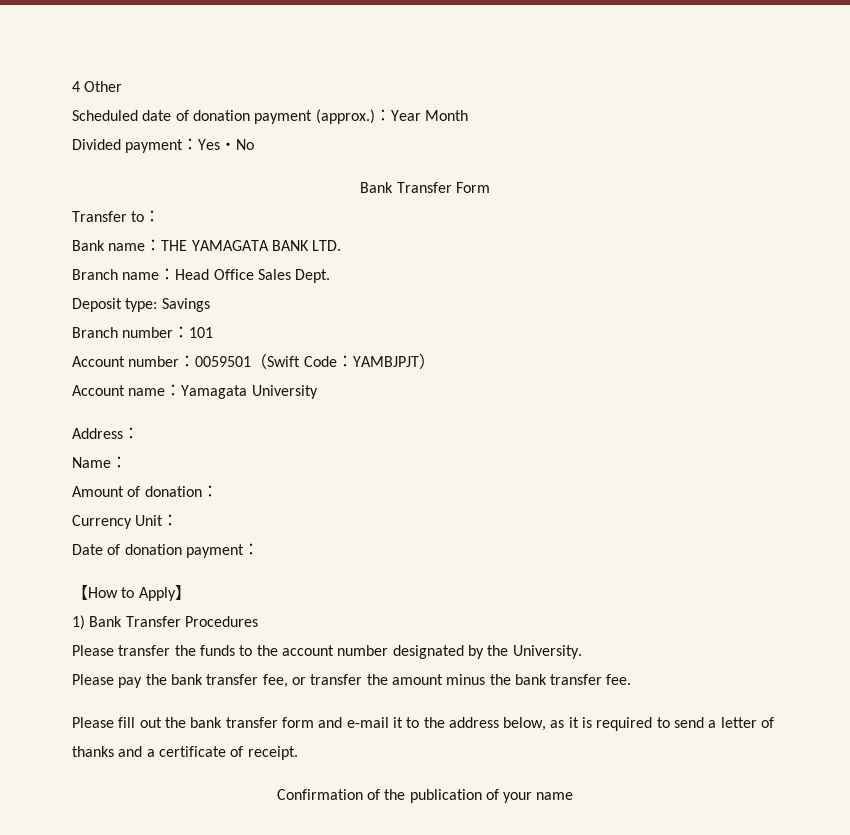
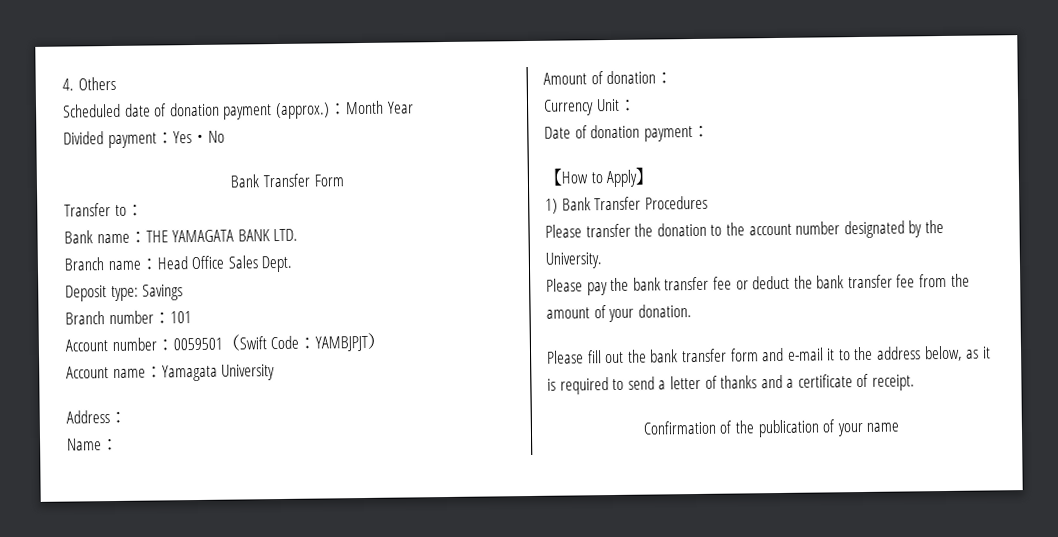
[72,81,123,92] 4 Other -> [62,76,116,91] 4. Others
(391, 115) none -> [344,100,384,115] Month
[424,110,468,121] Month -> (414, 107) none
[199,645,235,656] funds -> [656,222,707,237] donation
[262,674,632,688] fee, or transfer the amount minus the bank transfer fee. -> [712,273,970,290] [546,304,692,323] fee or deduct the bank transfer fee from the amount of your donation.

